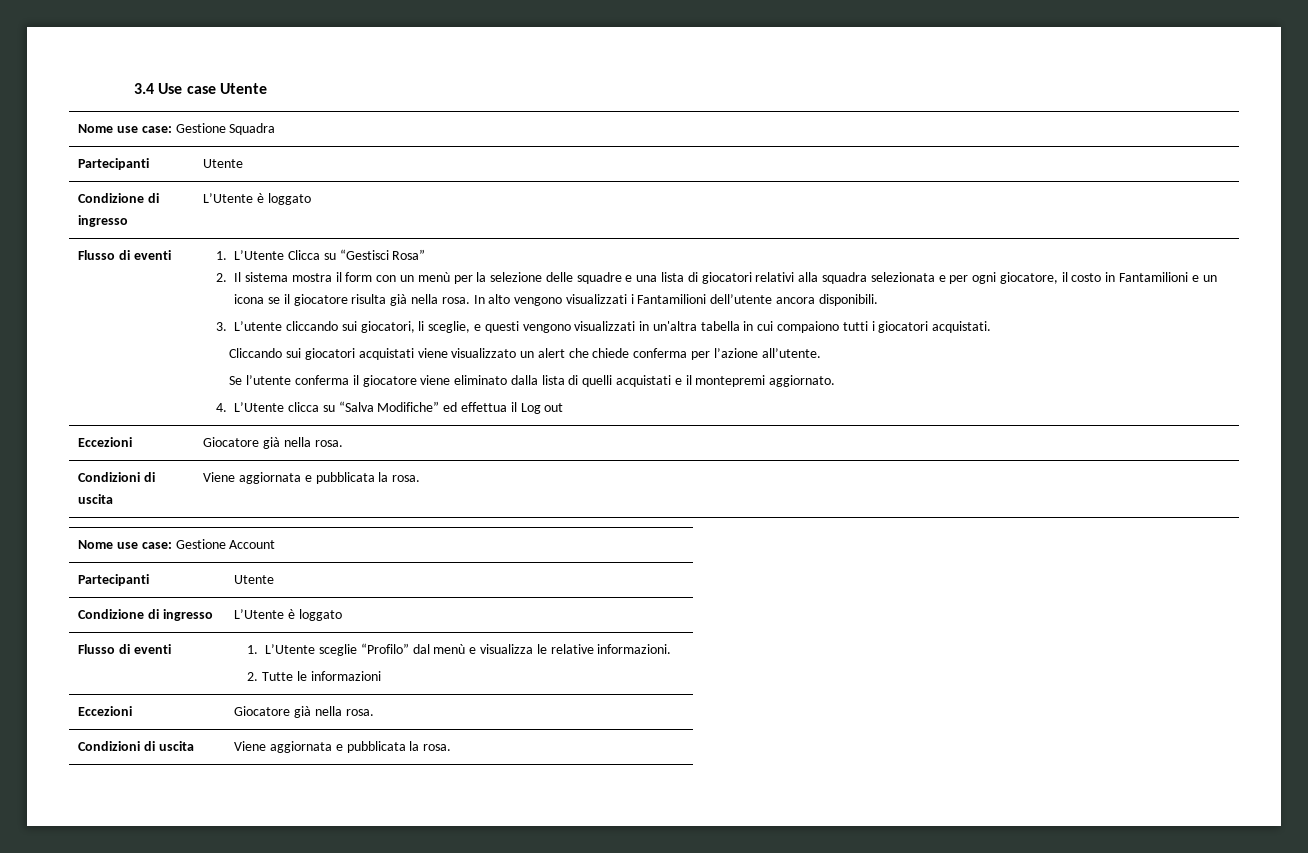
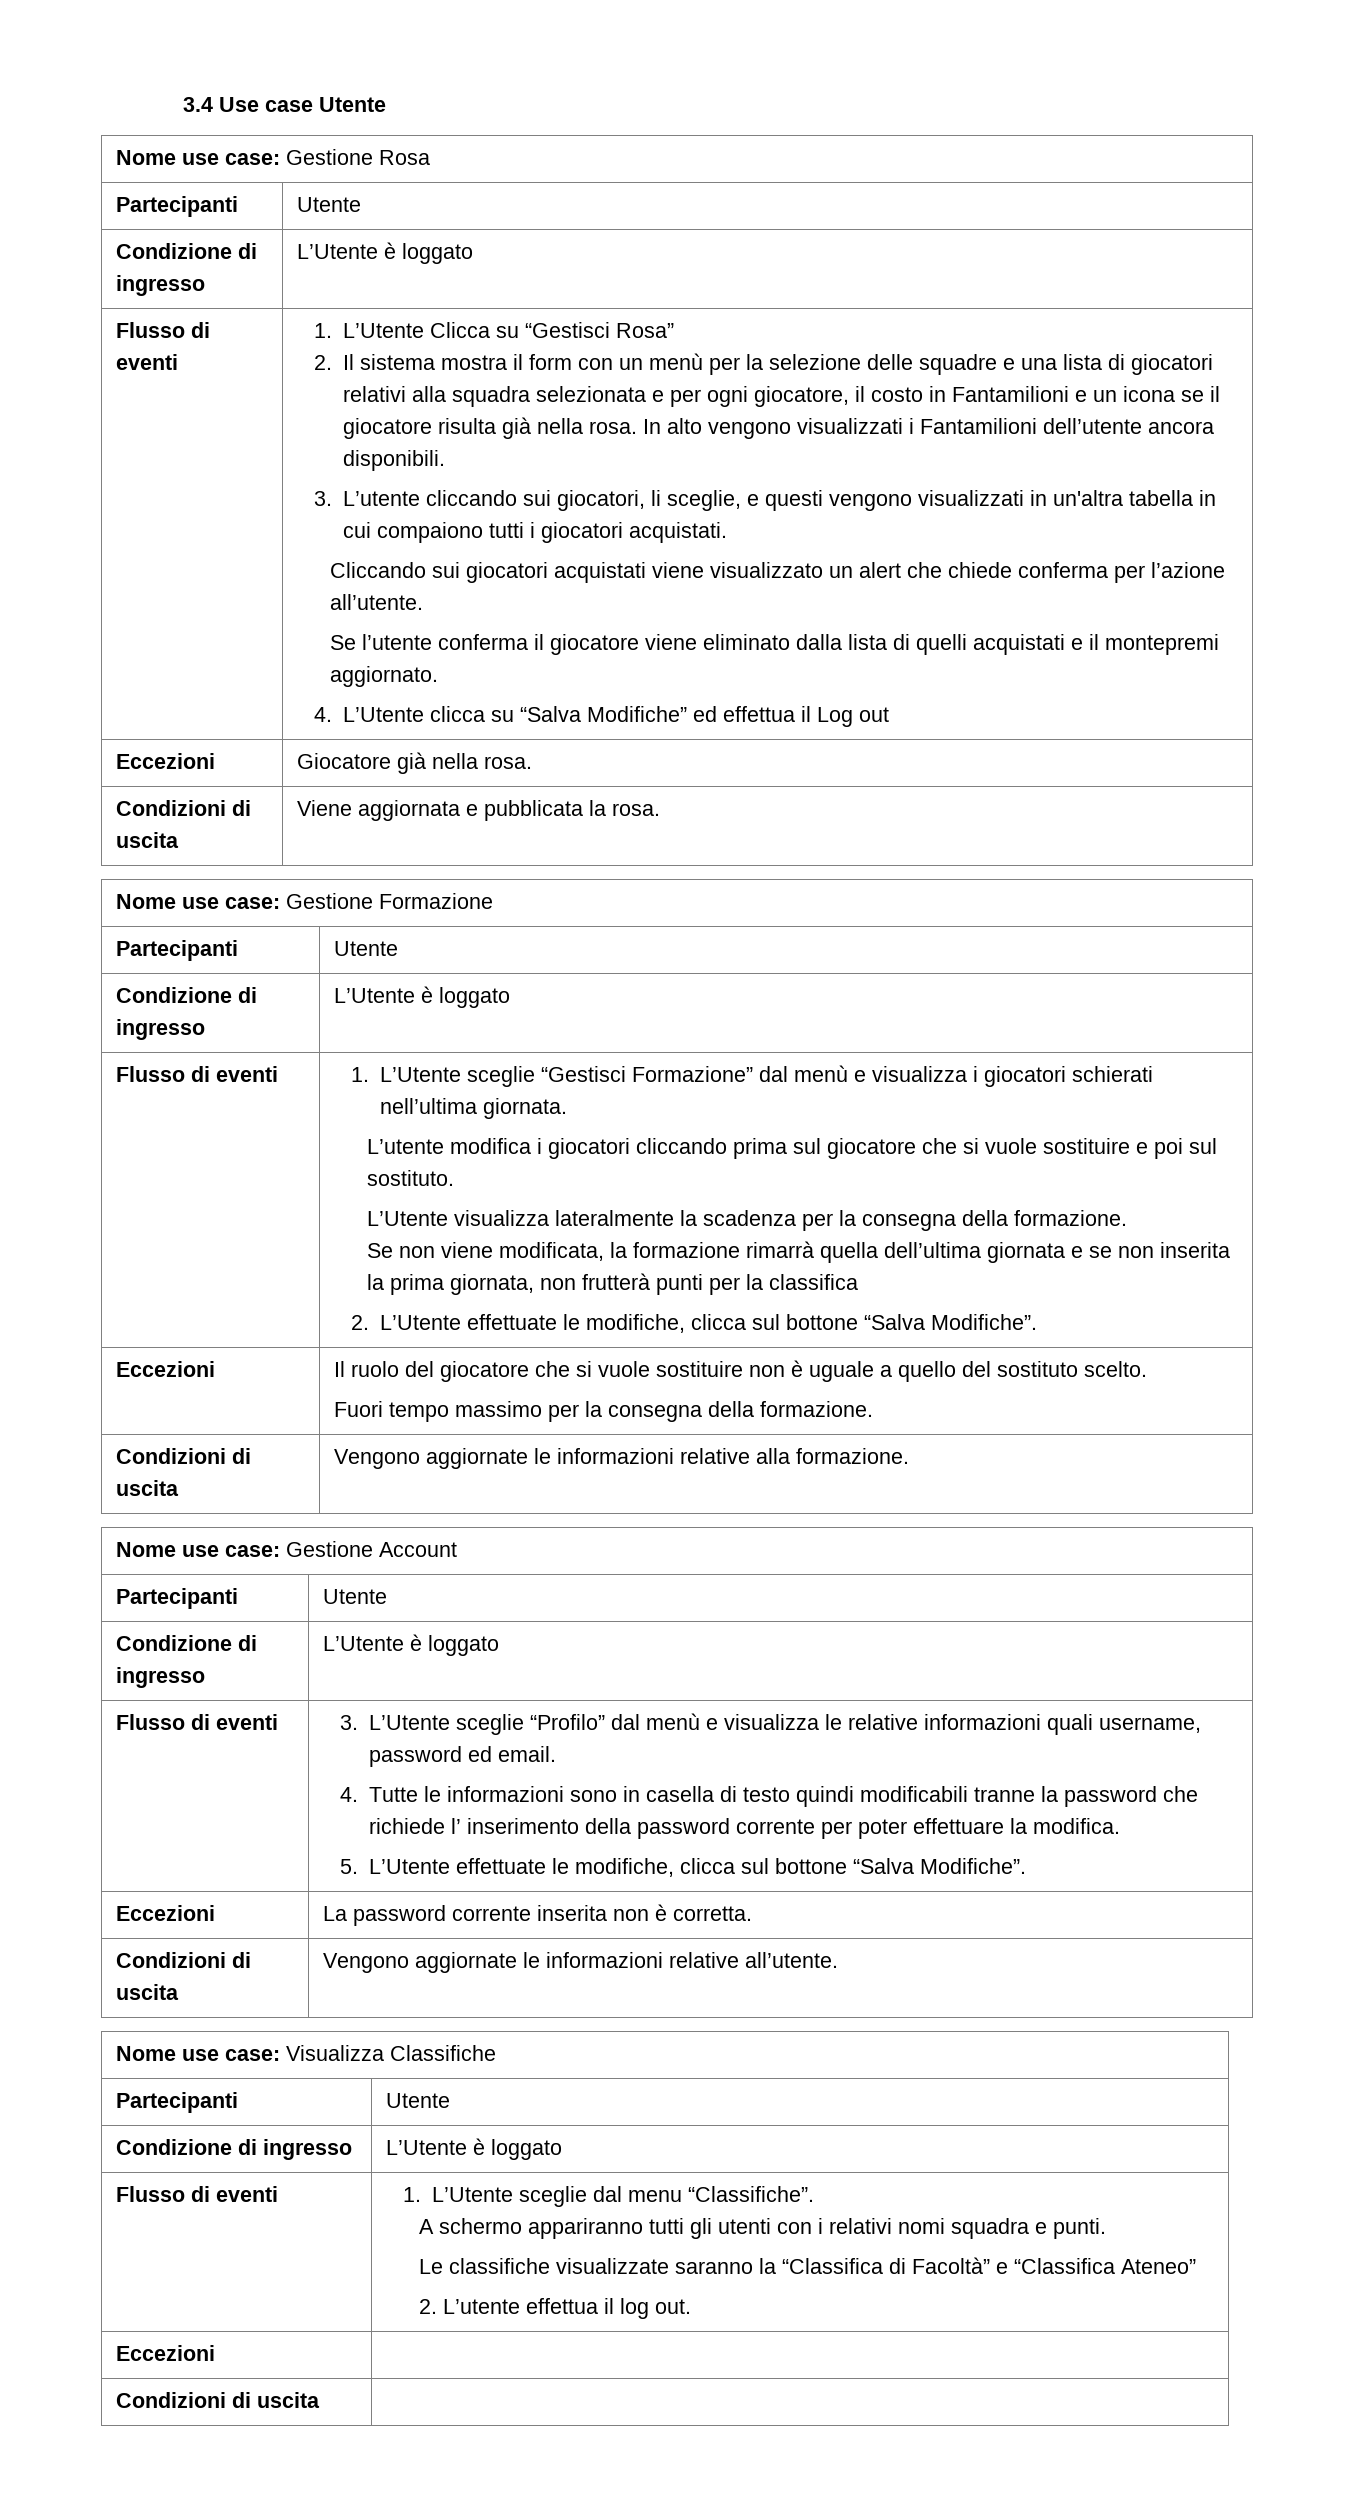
[229,123,276,135] Squadra -> [379,150,431,165] Rosa
(421, 478) none -> [116,893,494,909] [116,940,239,961] [334,941,399,956] [116,987,258,1003] [116,1019,206,1040] [334,986,511,1008] [116,1066,279,1082] [350,1065,1153,1087] [379,1098,567,1119] [367,1138,1218,1159] [367,1170,455,1186] [367,1210,1128,1231] [367,1241,1231,1263] [367,1273,859,1295] [350,1314,1037,1333] [116,1361,216,1377] [334,1360,1148,1382] [334,1401,874,1422] [116,1448,252,1464] [116,1480,180,1496] [334,1448,910,1469] // Nome use case: Gestione Formazione // Partecipanti | Utente // Condizione di ingresso | L’Utente è loggato // Flusso di eventi | 1. L’Utente sceglie “Gestisci Formazione” dal menù e visualizza i giocatori schierati nell’ultima giornata. // L’utente modifica i giocatori cliccando prima sul giocatore che si vuole sostituire e poi sul sostituto. // L’Utente visualizza lateralmente la scadenza per la consegna della formazione. // Se non viene modificata, la formazione rimarrà quella dell’ultima giornata e se non inserita la prima giornata, non frutterà punti per la classifica // 2. L’Utente effettuate le modifiche, clicca sul bottone “Salva Modifiche”. // Eccezioni | Il ruolo del giocatore che si vuole sostituire non è uguale a quello del sostituto scelto. // Fuori tempo massimo per la consegna della formazione. // Condizioni di uscita | Vengono aggiornate le informazioni relative alla formazione.
[247,645,259,654] 1. -> [339,1715,358,1730] 3.
[597,644,672,654] [247,671,381,681] [78,706,133,716] [234,706,374,718] [78,741,194,751] [234,741,452,753] informazioni. // 2. Tutte le informazioni // Eccezioni | Giocatore già nella rosa. // Condizioni di uscita | Viene aggiornata e pubblicata la rosa. -> [923,1714,1201,1735] [368,1746,556,1767] [339,1786,1198,1807] [368,1818,1120,1839] [339,1858,1026,1877] [116,1905,216,1921] [323,1904,753,1926] [116,1952,252,1968] [116,1984,180,2000] [323,1952,839,1973] [116,2045,497,2061] [116,2092,239,2113] [386,2093,451,2108] [116,2139,353,2160] [386,2138,563,2160] [116,2186,279,2202] [402,2186,814,2207] [419,2218,1107,2239] [419,2257,1197,2274] [419,2298,692,2319] [116,2345,216,2361] [116,2392,321,2408] informazioni quali username, password ed email. // 4. Tutte le informazioni sono in casella di testo quindi modificabili tranne la password che richiede l’ inserimento della password corrente per poter effettuare la modifica. // 5. L’Utente effettuate le modifiche, clicca sul bottone “Salva Modifiche”. // Eccezioni | La password corrente inserita non è corretta. // Condizioni di uscita | Vengono aggiornate le informazioni relative all’utente. // Nome use case: Visualizza Classifiche // Partecipanti | Utente // Condizione di ingresso | L’Utente è loggato // Flusso di eventi | 1. L’Utente sceglie dal menu “Classifiche”. // A schermo appariranno tutti gli utenti con i relativi nomi squadra e punti. // Le classifiche visualizzate saranno la “Classifica di Facoltà” e “Classifica Ateneo” // 2. L’utente effettua il log out. // Eccezioni | // Condizioni di uscita |

